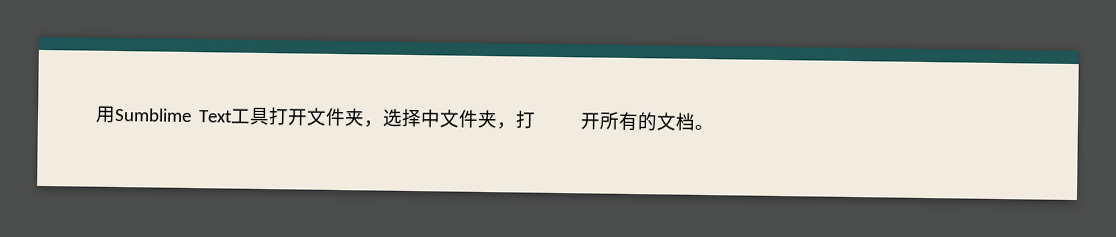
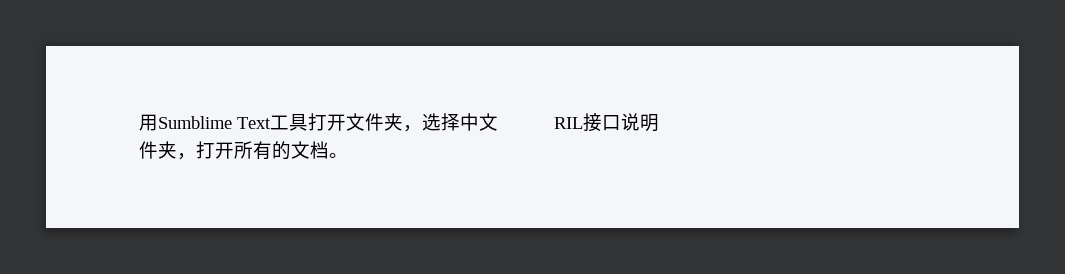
(714, 127) none -> [554,113,659,132] // RIL接口说明

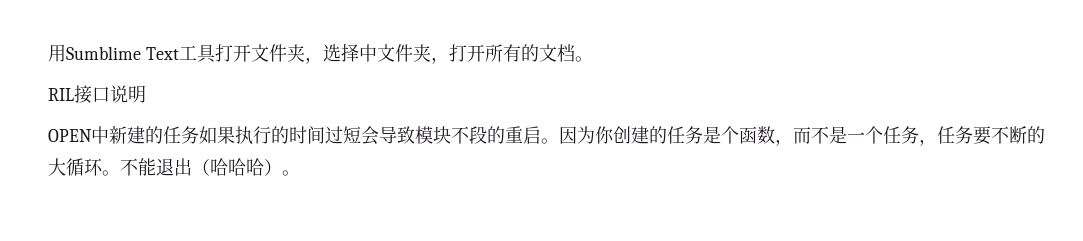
(659, 123) none -> [48,126,1045,146] [48,158,300,176] // OPEN中新建的任务如果执行的时间过短会导致模块不段的重启。因为你创建的任务是个函数，而不是一个任务，任务要不断的大循环。不能退出（哈哈哈）。

